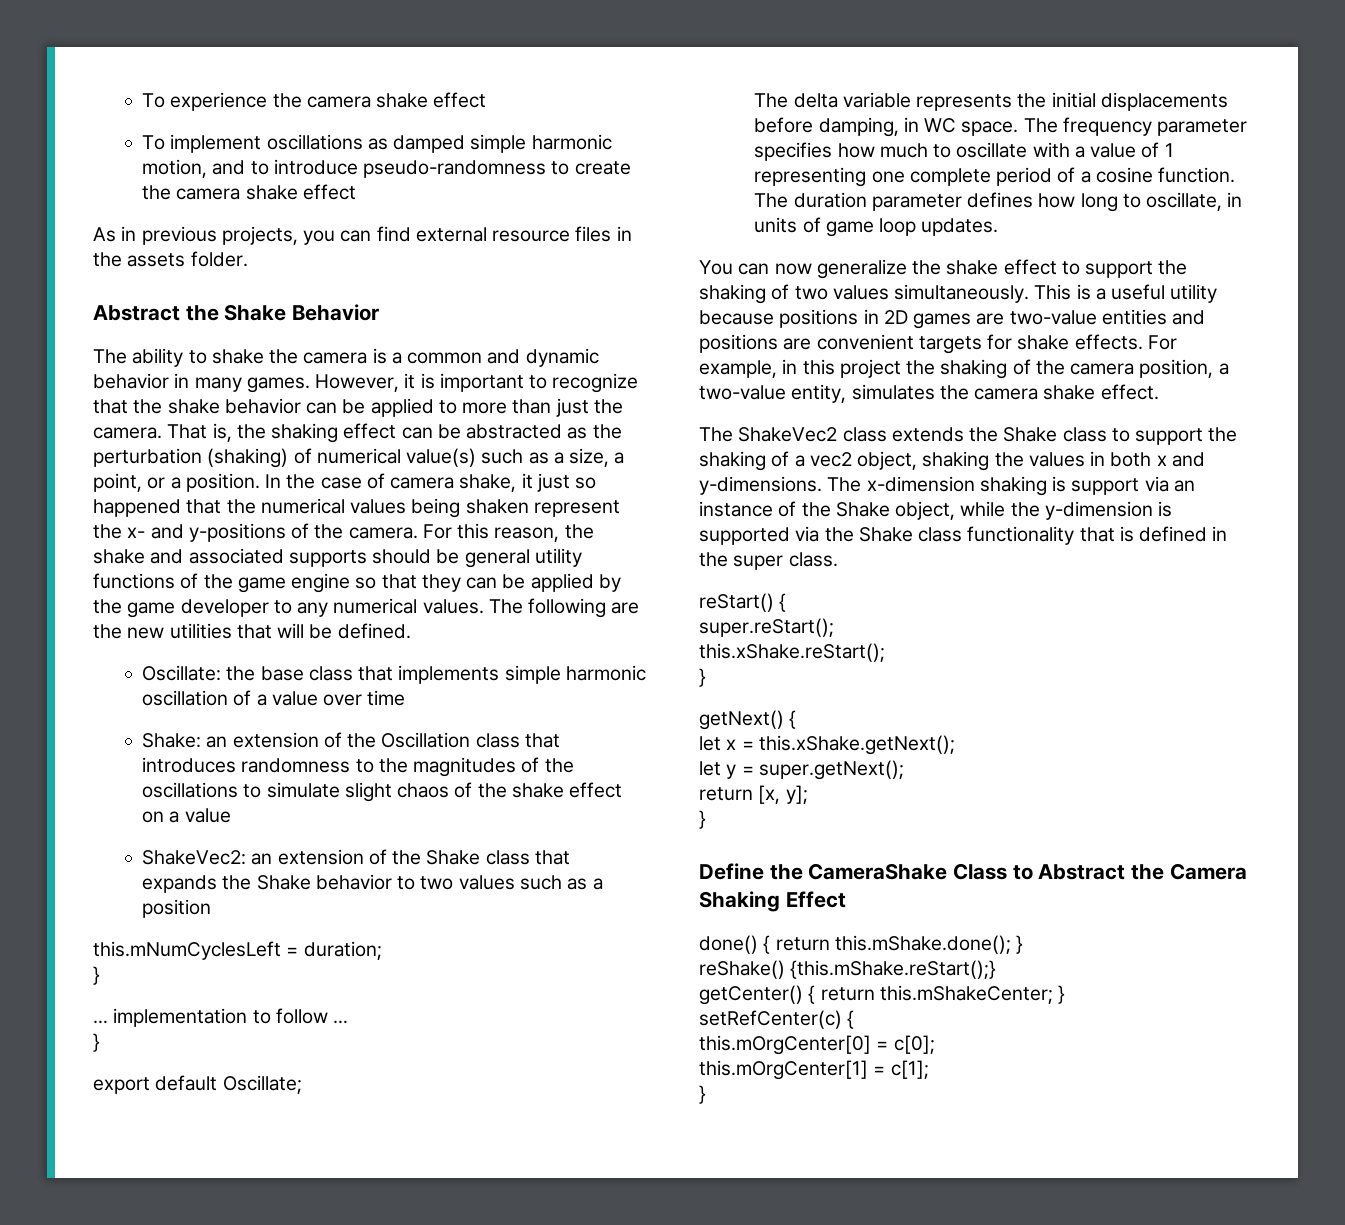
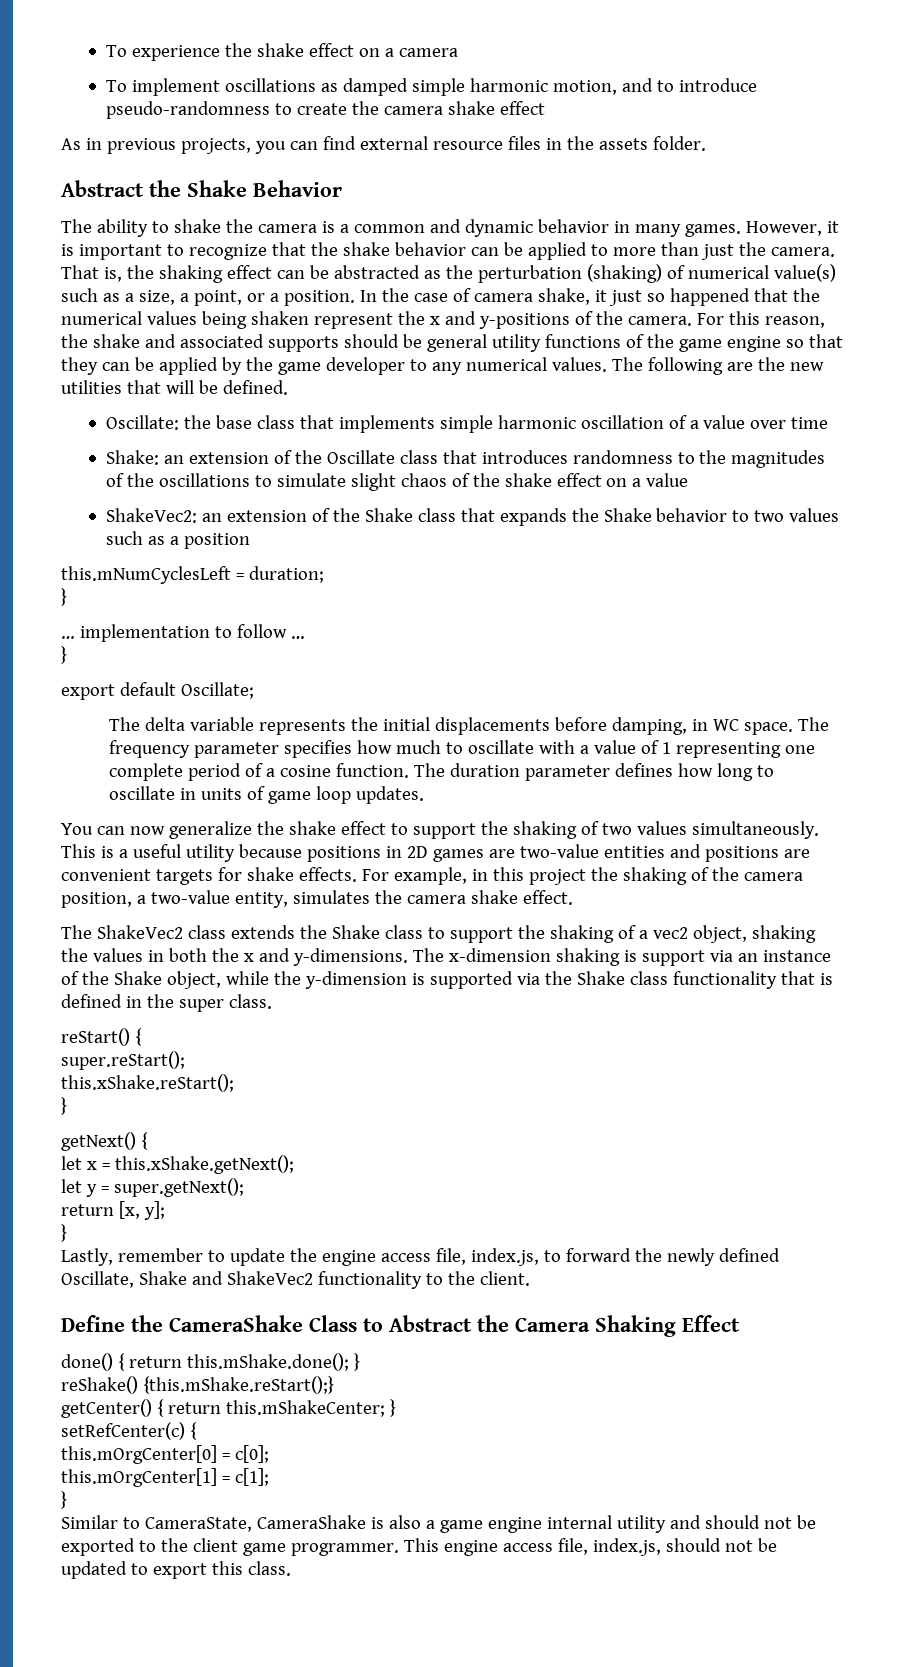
[306,92,487,108] camera shake effect -> [256,43,458,57] shake effect on a camera
[127,527,146,538] x- -> [429,316,440,325] x
[381,732,471,748] Oscillation -> [326,450,395,464] Oscillate
[1146,192,1223,211] oscillate, -> [109,786,176,800] oscillate
(1152, 459) none -> [211,948,239,962] the
(706, 819) none -> [61,1248,780,1266] [61,1271,530,1289] // Lastly, remember to update the engine access file, index.js, to forward the newly defined Oscillate, Shake and ShakeVec2 functionality to the client.
(706, 1094) none -> [61,1515,816,1533] [61,1538,777,1556] [61,1561,291,1579] // Similar to CameraState, CameraShake is also a game engine internal utility and should not be exported to the client game programmer. This engine access file, index.js, should not be updated to export this class.

